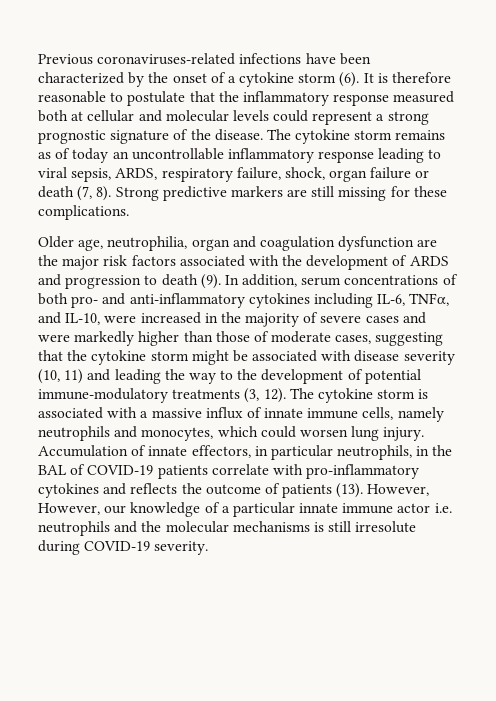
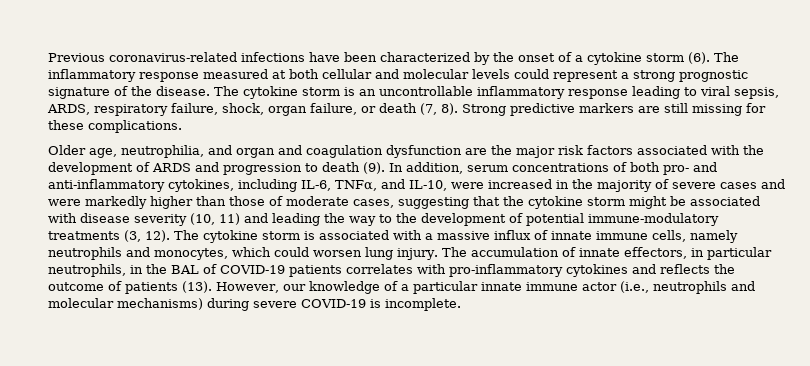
[97,53,236,65] coronaviruses-related -> [109,52,237,62] coronavirus-related
[363,72,452,83] [38,91,239,106] It is therefore reasonable to postulate that the -> [714,52,739,62] The
[38,110,84,122] both at -> [272,69,319,79] at both
[395,130,446,140] [38,148,109,163] remains as of today -> [344,87,355,96] is
[370,167,412,179] failure -> [310,103,357,115] failure,
(188, 243) none -> [208,145,232,155] and
[248,293,310,308] cytokines -> [168,179,234,192] cytokines,
[38,445,128,457] Accumulation -> [441,247,559,257] The accumulation
[211,464,269,475] correlate -> [346,264,413,274] correlates
[38,503,100,515] However, -> (279, 287) none
[434,503,452,513] [38,521,417,536] [38,540,209,555] i.e. neutrophils and the molecular mechanisms is still irresolute during COVID-19 severity. -> [619,281,755,294] [48,298,461,311] (i.e., neutrophils and molecular mechanisms) during severe COVID-19 is incomplete.

